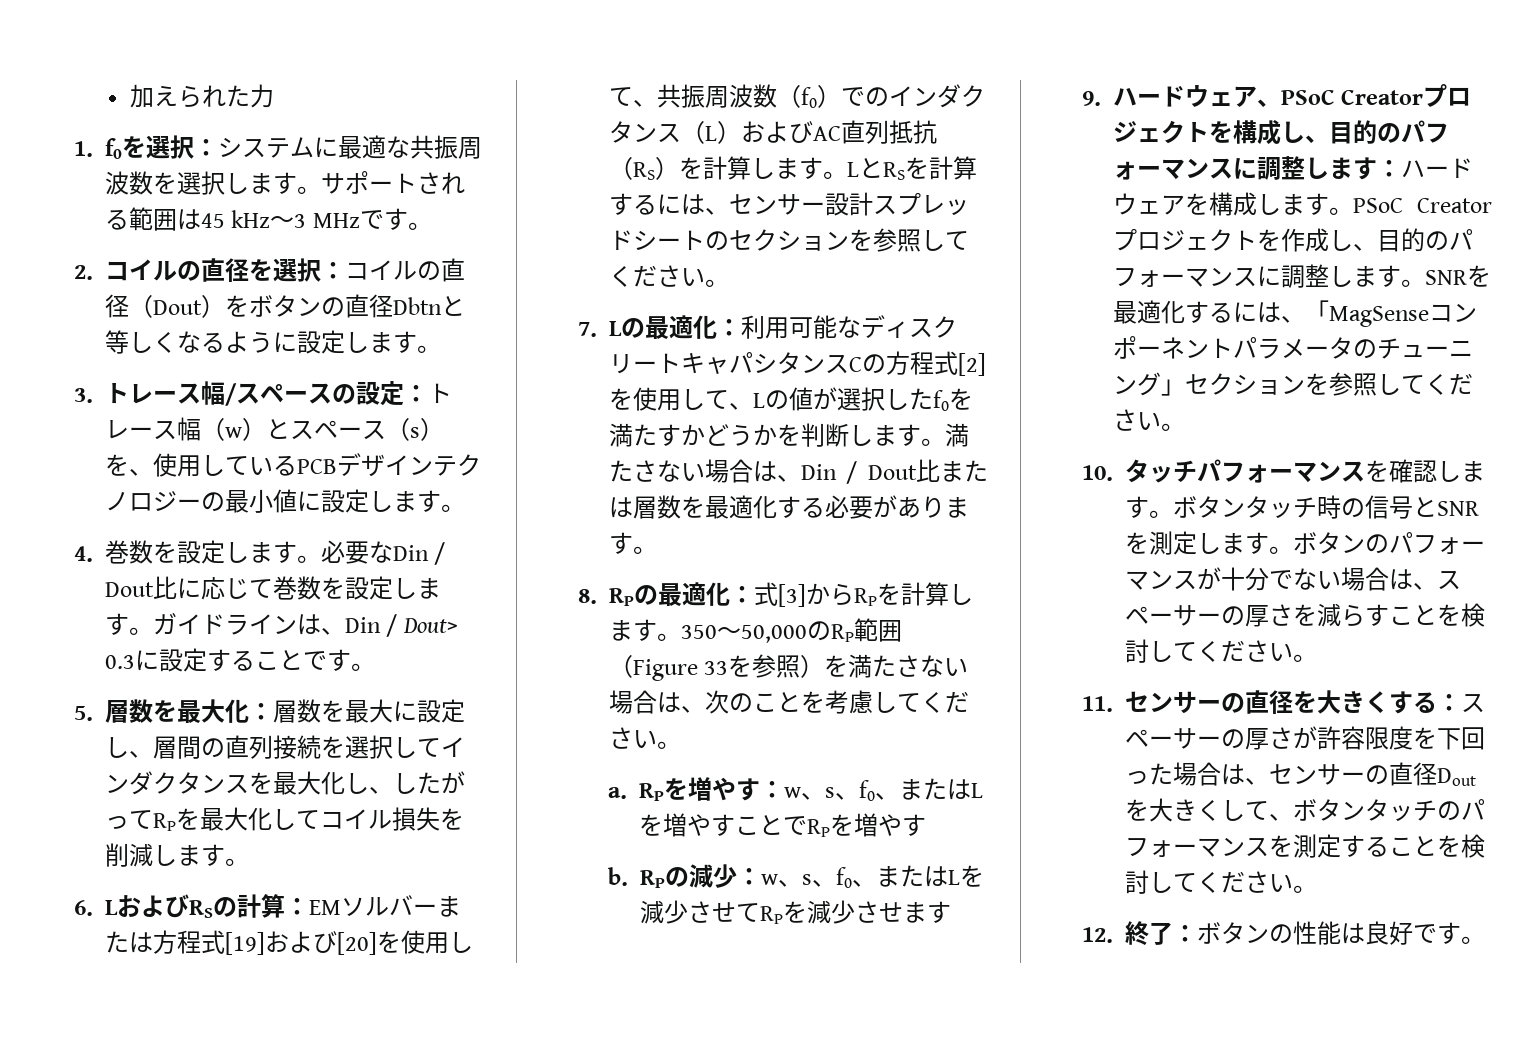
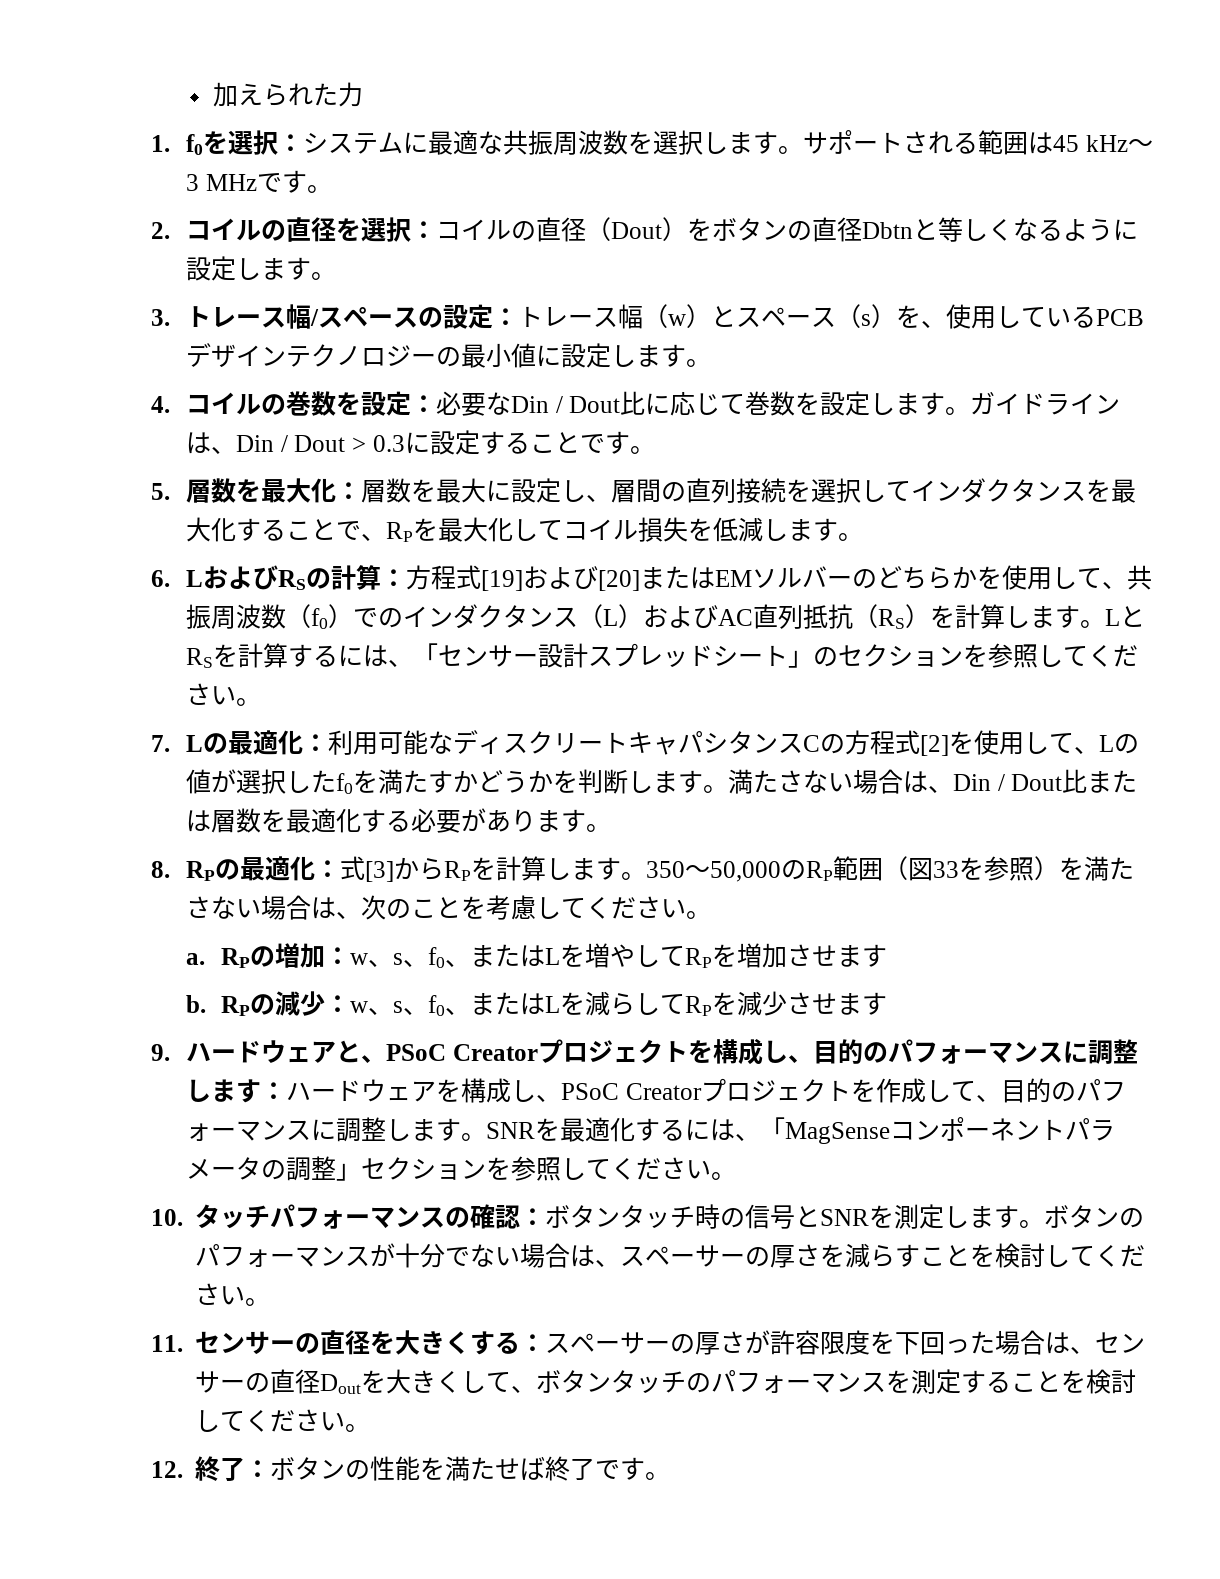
[270,216,295,228] 〜 -> [1127,139,1153,152] ～
[104,540,321,564] 巻数を設定します。 -> [185,391,436,416] コイルの巻数を設定：
[402,618,458,633] Dout> -> [294,435,367,452] Dout >
[344,771,465,794] [104,810,153,829] し、したがって -> [235,518,386,541] することで、
[104,843,129,867] 削 -> [712,517,738,542] 低
[308,895,461,917] [104,931,153,953] EMソルバーまたは -> (406, 578) none
(377, 943) none -> [639,566,977,589] またはEMソルバーのどちらか
(729, 211) none -> [412,643,438,665] 「
(705, 240) none -> [787,650,813,668] 」
[716,627,741,639] 〜 -> [684,865,710,878] ～
[632,659,698,681] Figure -> [907,858,933,881] 図
[663,777,760,801] を増やす -> [249,943,325,968] の増加
[710,813,902,837] すことでRPを増や -> [634,943,862,968] してRPを増加させま
[663,900,736,924] 少させ -> [609,993,660,1015] らし
(1257, 96) none -> [335,1040,361,1063] と
[1280,193,1353,215] ます。 -> [535,1095,561,1102] 、
(1353, 240) none -> [950,1081,976,1102] て
[1376,338,1473,359] [1112,372,1161,396] チューニング -> [285,1156,336,1181] 調整
[1364,459,1485,483] [1124,496,1173,518] を確認します。 -> [445,1204,546,1229] の確認：
[1340,921,1413,945] は良好 -> [420,1456,596,1481] を満たせば終了

